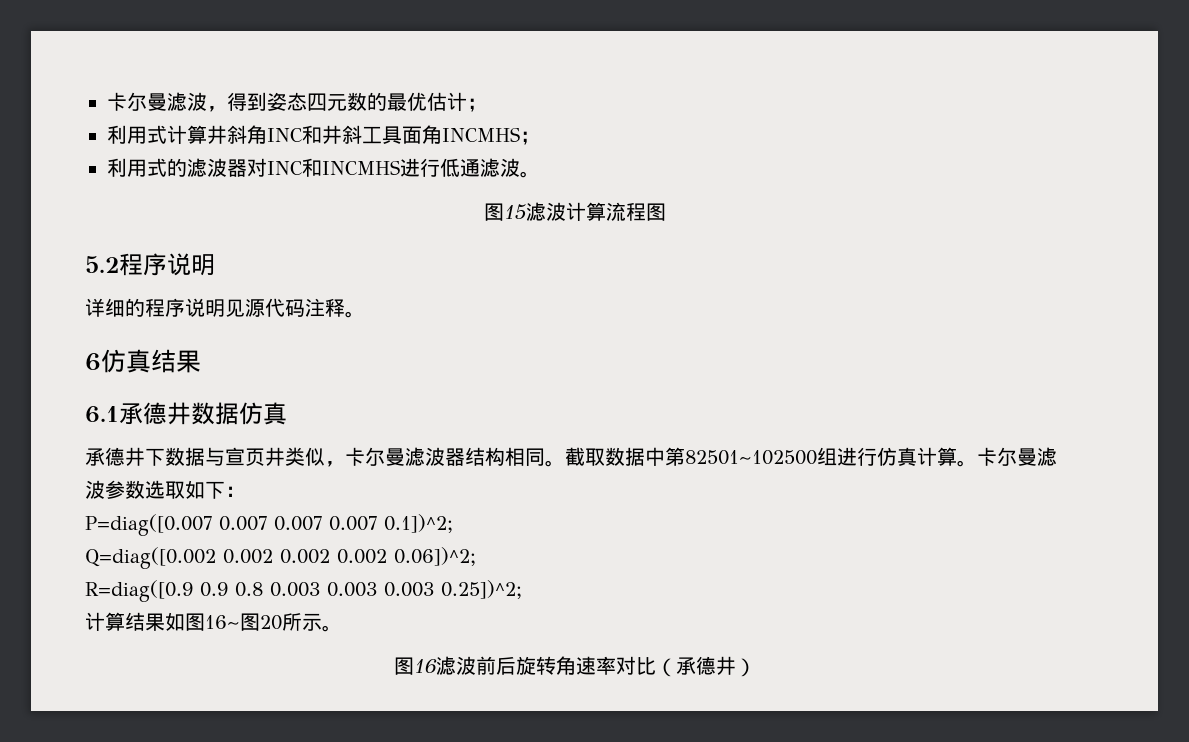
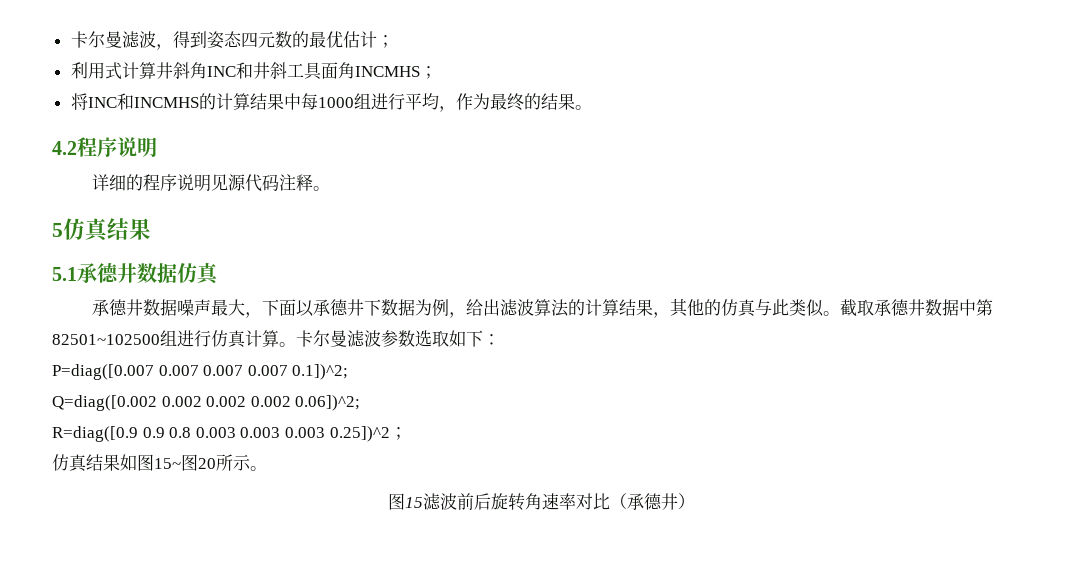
[107,158,540,178] [484,202,666,221] [85,256,119,273] 利用式的滤波器对INC和INCMHS进行低通滤波。 // 图15滤波计算流程图 // 5.2 -> [70,93,592,112] [52,141,77,155] 将INC和INCMHS的计算结果中每1000组进行平均，作为最终的结果。 // 4.2
[85,353,101,371] 6 -> [52,223,63,237] 5
[85,406,119,423] 6.1 -> [52,267,77,281] 5.1
[145,447,605,467] 下数据与宣页井类似，卡尔曼滤波器结构相同。截取 -> [143,298,926,318] 数据噪声最大，下面以承德井下数据为例，给出滤波算法的计算结果，其他的仿真与此类似。截取承德井
[441,580,522,599] [85,612,125,631] 0.25])^2; // 计算 -> [329,426,407,442] [52,454,87,472] 0.25])^2； // 仿真
[205,615,240,629] 16~ -> [154,458,181,469] 15~
[414,659,437,673] 16 -> [405,497,423,508] 15

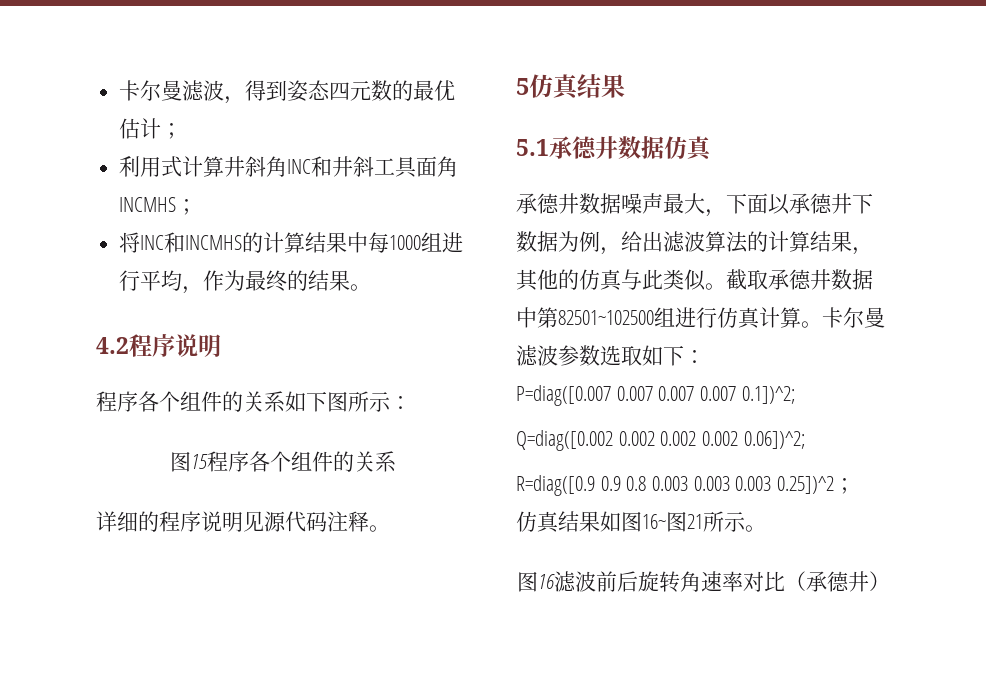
(157, 147) none -> [96,391,411,412] [170,451,396,472] // 程序各个组件的关系如下图所示： // 图15程序各个组件的关系
[154,454,216,471] 15~图20 -> [642,511,703,532] 16~图21
[405,497,423,508] 15 -> [537,574,555,589] 16

